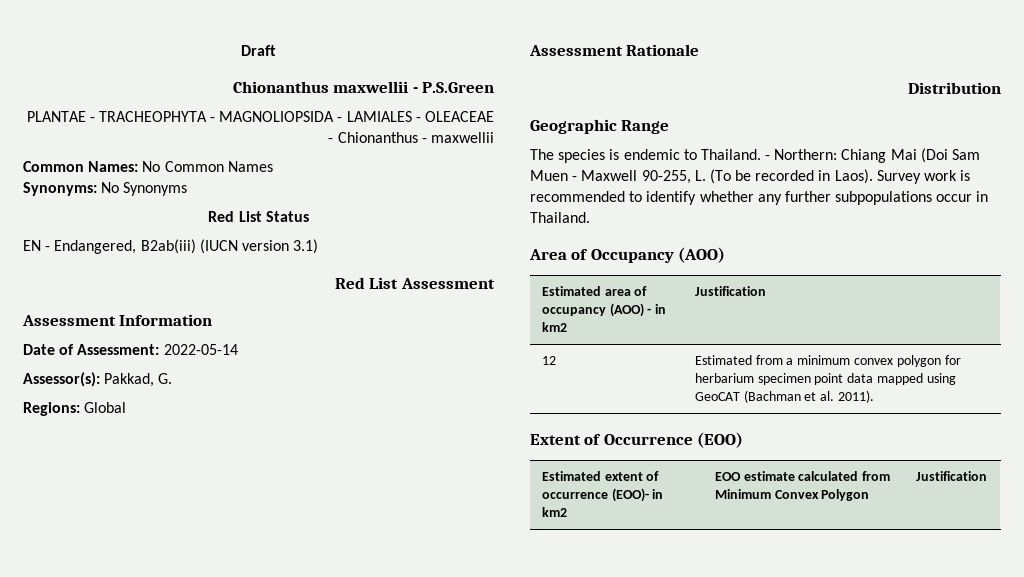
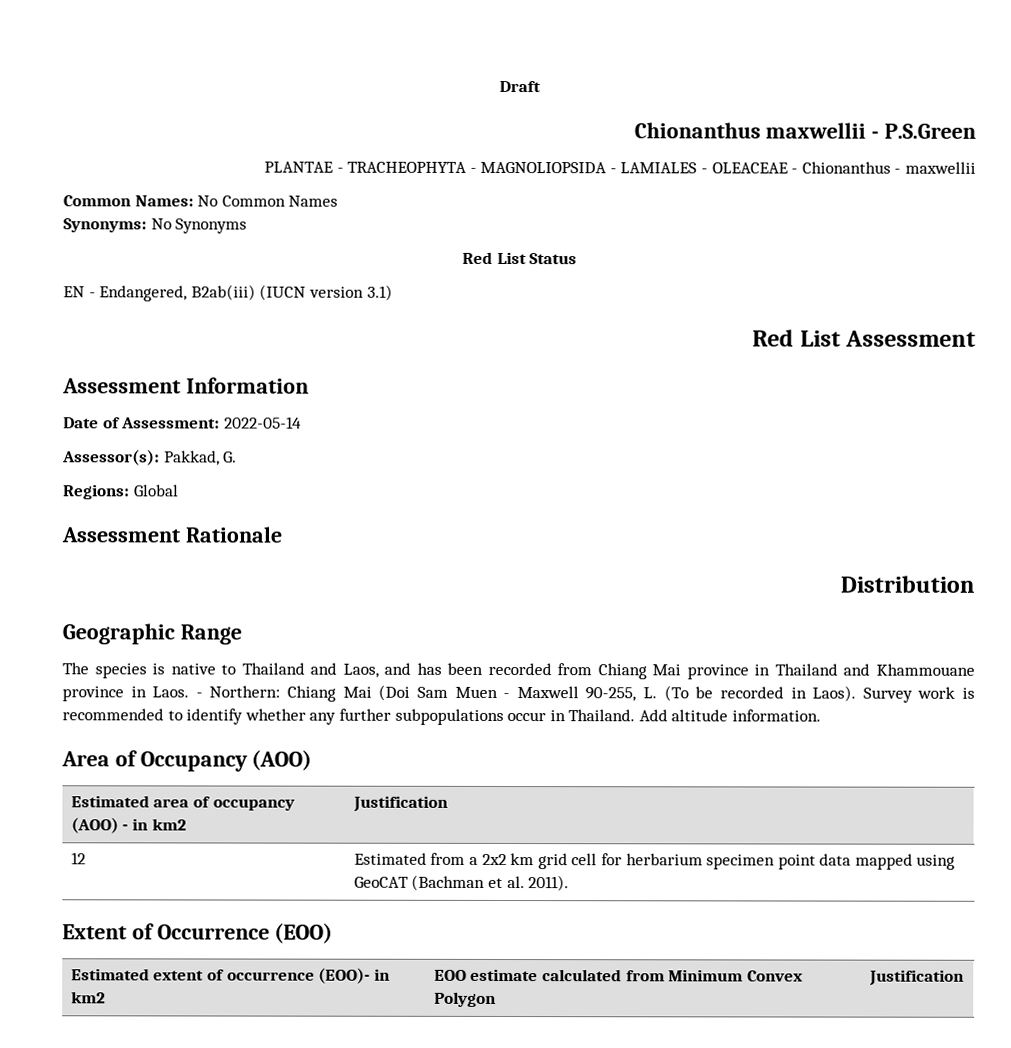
[623,149,761,160] endemic to Thailand. -> [170,662,975,680] [62,686,190,702] native to Thailand and Laos, and has been recorded from Chiang Mai province in Thailand and Khammouane province in Laos.
(590, 217) none -> [638,709,822,722] Add altitude information.
[797,355,941,367] minimum convex polygon -> [481,853,598,870] 2x2 km grid cell

